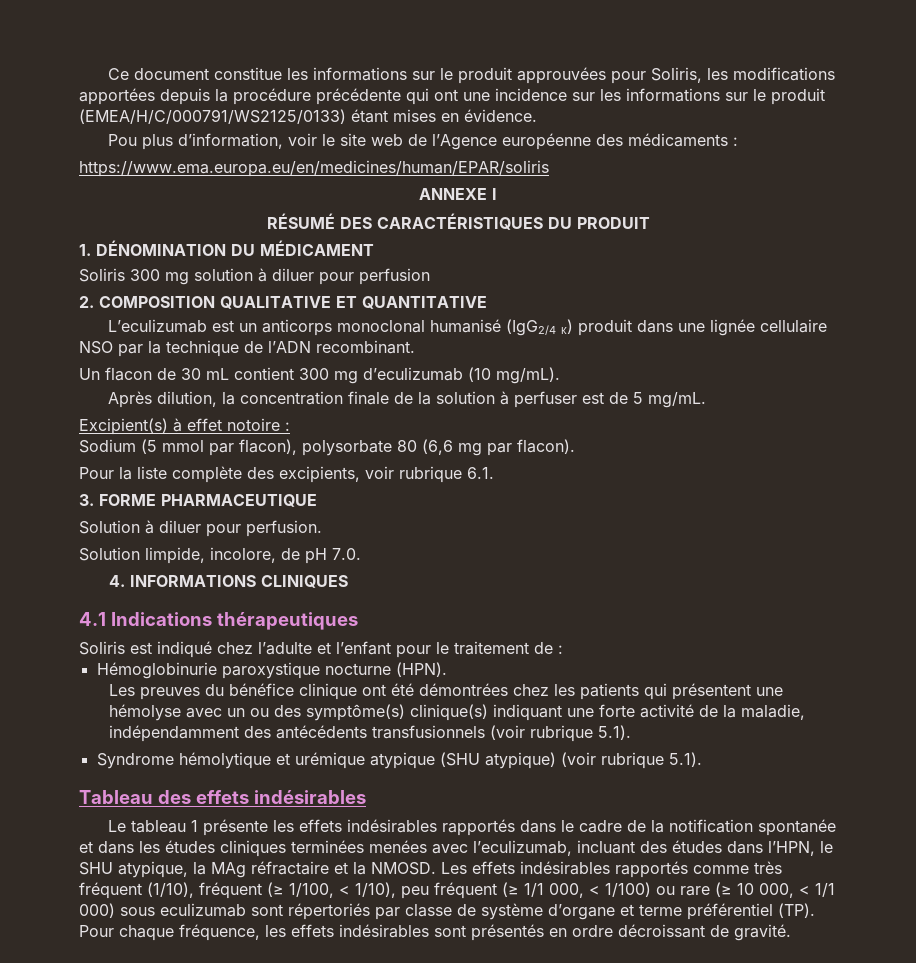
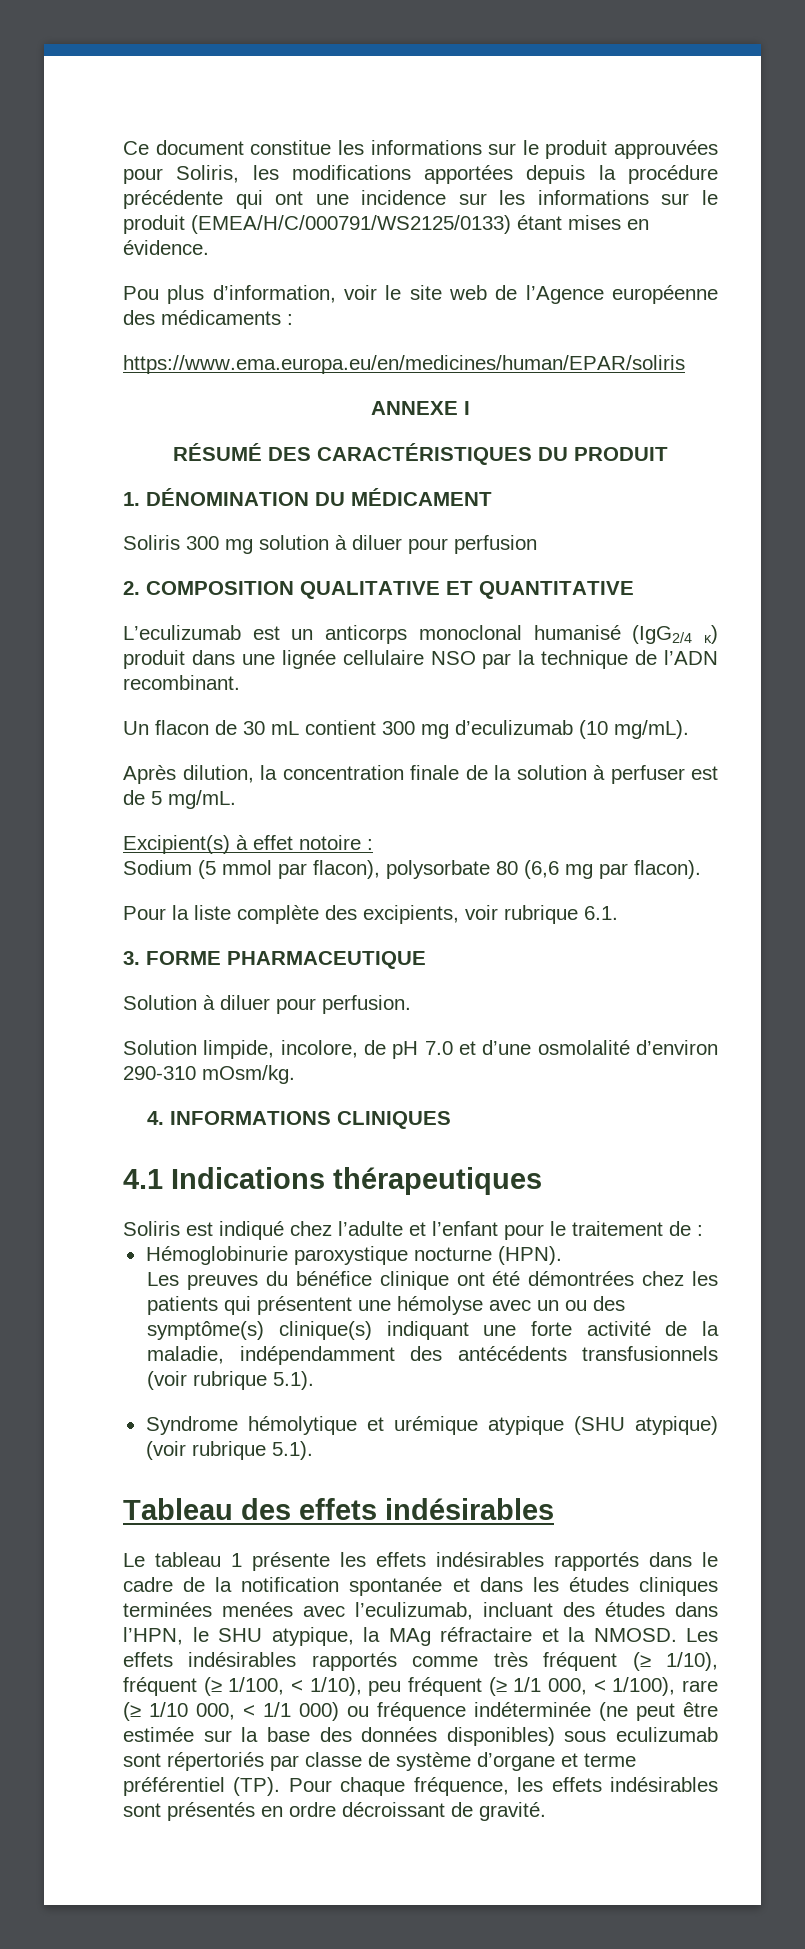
[332,548,361,560] 7.0. -> [424,1040,718,1055] [123,1065,295,1084] 7.0 et d’une osmolalité d’environ 290-310 mOsm/kg.
[147,882,194,898] (1/10), -> [632,1652,719,1671] (≥ 1/10),
[605,882,675,897] 1/100) ou -> [612,1677,676,1696] 1/100),
[737,883,754,895] 10 -> [149,1702,188,1717] 1/10
(115, 910) none -> [347,1702,718,1721] [123,1727,555,1746] ou fréquence indéterminée (ne peut être estimée sur la base des données disponibles)

